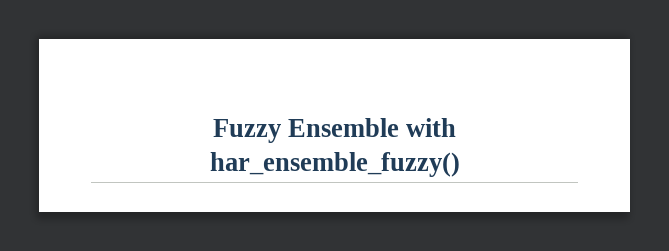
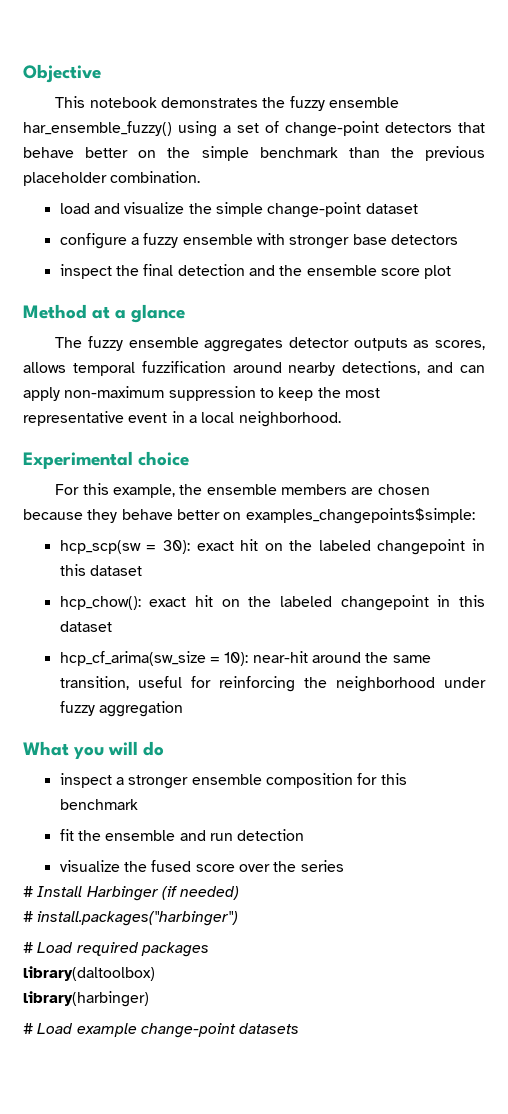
[212,118,457,143] [209,152,460,177] Fuzzy Ensemble with har_ensemble_fuzzy() -> [23,64,101,83] [55,96,400,111] [23,121,485,137] [23,146,485,161] [23,171,201,186] [59,202,418,218] [59,233,459,249] [59,264,452,279] [23,304,186,323] [55,336,485,352] [23,361,485,376] [23,386,380,401] [23,411,341,427] [23,451,190,469] [55,483,430,498] [23,508,475,524] [59,539,486,555] [59,564,143,576] [59,595,485,611] [59,621,112,632] [59,651,431,666] [59,676,487,692] [59,701,184,717] [23,741,165,759] [59,773,407,789] [59,799,138,810] [59,829,305,841] [59,860,344,872] [23,886,240,901] [23,911,239,926] [23,942,209,957] [23,966,155,981] [23,991,149,1007] [23,1023,300,1038] Objective // This notebook demonstrates the fuzzy ensemble har_ensemble_fuzzy() using a set of change-point detectors that behave better on the simple benchmark than the previous placeholder combination. // load and visualize the simple change-point dataset // configure a fuzzy ensemble with stronger base detectors // inspect the final detection and the ensemble score plot // Method at a glance // The fuzzy ensemble aggregates detector outputs as scores, allows temporal fuzzification around nearby detections, and can apply non-maximum suppression to keep the most representative event in a local neighborhood. // Experimental choice // For this example, the ensemble members are chosen because they behave better on examples_changepoints$simple: // hcp_scp(sw = 30): exact hit on the labeled changepoint in this dataset // hcp_chow(): exact hit on the labeled changepoint in this dataset // hcp_cf_arima(sw_size = 10): near-hit around the same transition, useful for reinforcing the neighborhood under fuzzy aggregation // What you will do // inspect a stronger ensemble composition for this benchmark // fit the ensemble and run detection // visualize the fused score over the series // # Install Harbinger (if needed) // # install.packages("harbinger") // # Load required packages // library(daltoolbox) // library(harbinger) // # Load example change-point datasets

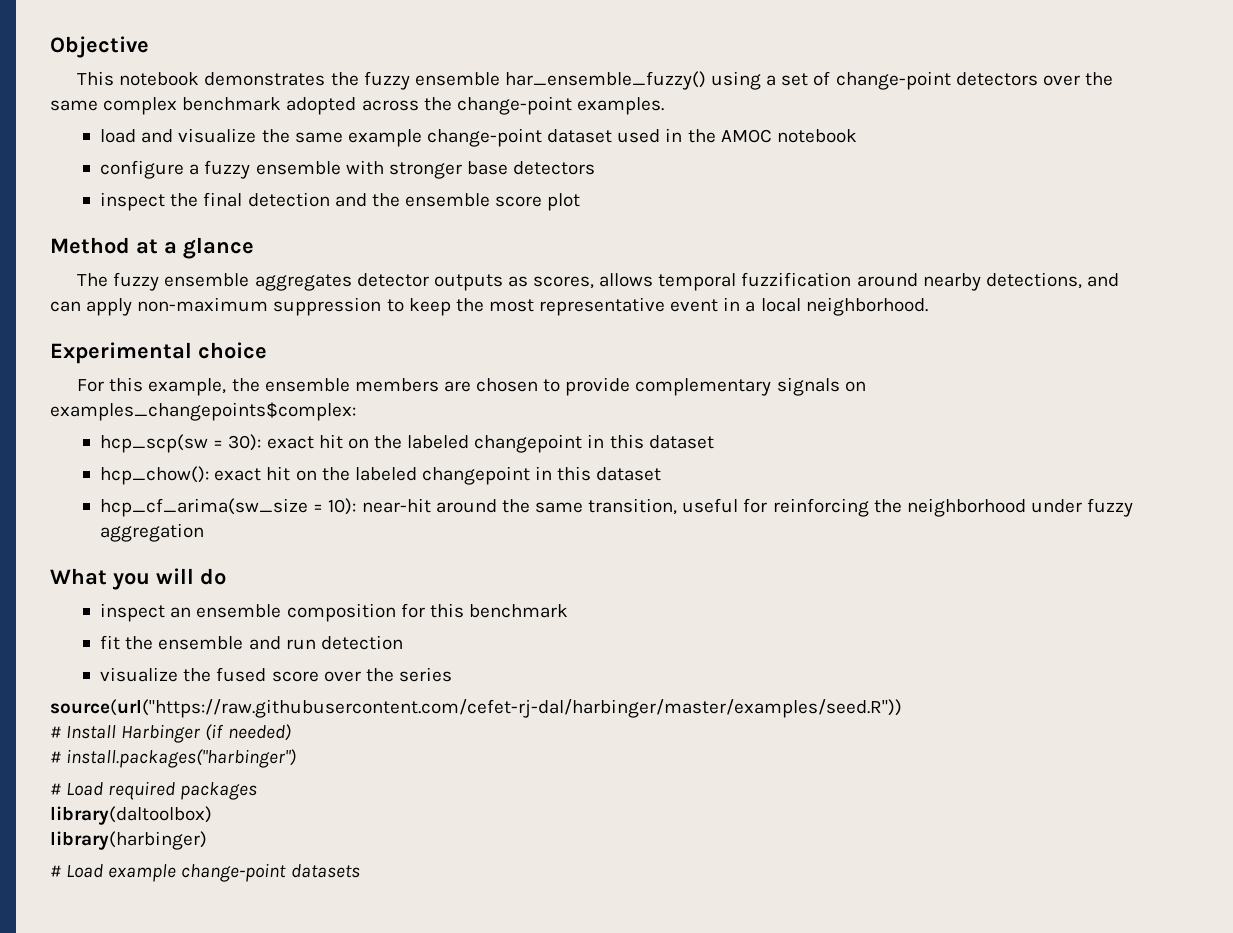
[458,122,485,133] [23,146,485,161] [23,171,201,186] that behave better on the simple benchmark than the previous placeholder combination. -> [1042,72,1113,86] [50,96,664,115] over the same complex benchmark adopted across the change-point examples.
[216,202,264,217] simple -> [294,129,422,147] same example
(418, 208) none -> [617,128,857,143] used in the AMOC notebook
[23,508,475,524] because they behave better on examples_changepoints$simple: -> [543,377,866,396] [50,402,356,421] to provide complementary signals on examples_changepoints$complex:
[116,775,189,789] a stronger -> [170,607,192,618] an
(344, 866) none -> [50,699,902,718] // source(url("https://raw.githubusercontent.com/cefet-rj-dal/harbinger/master/examples/seed.R"))

